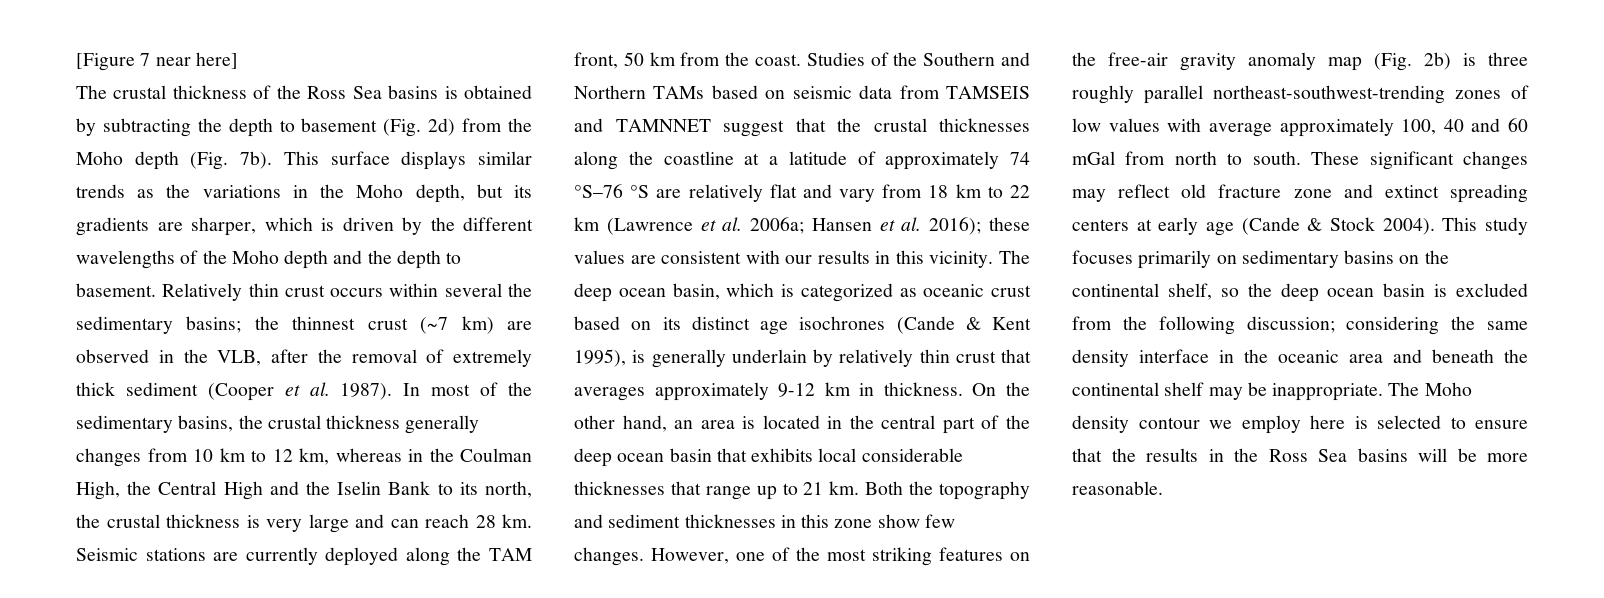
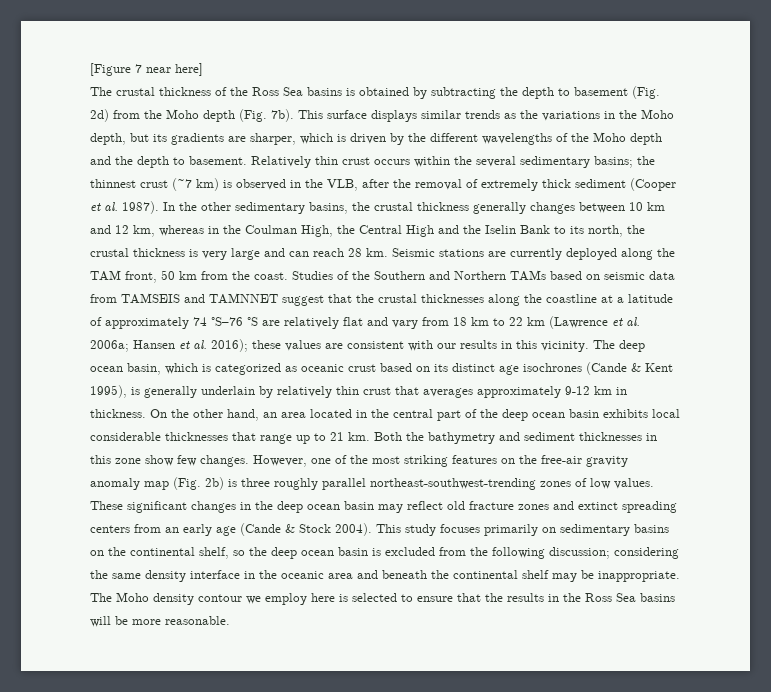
[444,283,532,297] several the -> [454,156,516,167] the several
[507,321,532,330] are -> [223,180,232,188] is
[431,382,533,396] most of the -> [179,202,231,211] the other
[147,448,188,462] from -> [579,202,625,213] between
[251,450,266,462] to -> [90,225,111,234] and
[742,416,756,429] is -> (306, 415) none
[716,448,747,462] that -> (599, 413) none
[939,481,1030,500] topography -> [428,432,495,444] bathymetry
[1108,118,1528,137] [1072,151,1528,170] values with average approximately 100, 40 and 60 mGal from north to south. These significant changes -> [614,478,654,489] [90,501,374,513] values. These significant changes in the deep ocean basin
[1293,189,1332,198] zone -> [518,504,549,510] zones
[1136,219,1152,231] at -> [134,524,179,533] from an

